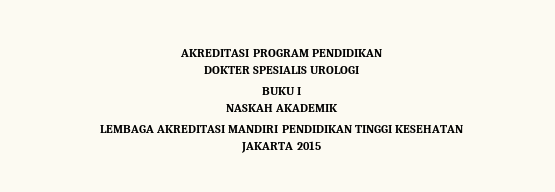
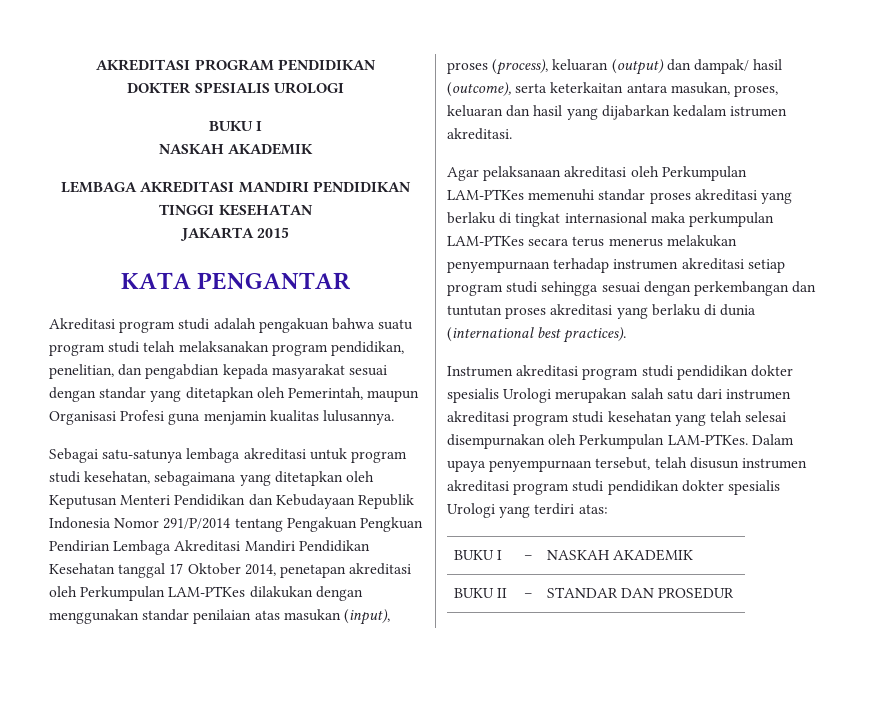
(321, 145) none -> [120,272,352,290] [49,318,414,333] [49,341,404,356] [49,364,387,379] [49,387,420,402] [49,410,394,425] [49,448,407,463] [49,471,374,486] [49,494,414,509] [49,517,423,532] [49,540,370,555] [49,563,412,578] [49,586,363,601] [49,609,390,625] [447,59,783,75] [447,82,778,97] [447,105,788,120] [447,128,512,140] [447,166,747,181] [447,189,792,204] [447,212,774,227] [447,235,737,247] [447,258,785,273] [447,281,817,296] [447,304,757,319] [447,327,627,343] [447,365,793,380] [447,388,792,403] [447,411,787,426] [447,434,794,449] [447,457,807,472] [447,480,780,495] [447,503,608,518] [454,550,503,560] [524,555,533,560] [547,549,694,561] [454,588,508,598] [524,593,533,598] [547,587,735,599] // KATA PENGANTAR // Akreditasi program studi adalah pengakuan bahwa suatu program studi telah melaksanakan program pendidikan, penelitian, dan pengabdian kepada masyarakat sesuai dengan standar yang ditetapkan oleh Pemerintah, maupun Organisasi Profesi guna menjamin kualitas lulusannya. // Sebagai satu-satunya lembaga akreditasi untuk program studi kesehatan, sebagaimana yang ditetapkan oleh Keputusan Menteri Pendidikan dan Kebudayaan Republik Indonesia Nomor 291/P/2014 tentang Pengakuan Pengkuan Pendirian Lembaga Akreditasi Mandiri Pendidikan Kesehatan tanggal 17 Oktober 2014, penetapan akreditasi oleh Perkumpulan LAM-PTKes dilakukan dengan menggunakan standar penilaian atas masukan (input), proses (process), keluaran (output) dan dampak/ hasil (outcome), serta keterkaitan antara masukan, proses, keluaran dan hasil yang dijabarkan kedalam istrumen akreditasi. // Agar pelaksanaan akreditasi oleh Perkumpulan LAM-PTKes memenuhi standar proses akreditasi yang berlaku di tingkat internasional maka perkumpulan LAM-PTKes secara terus menerus melakukan penyempurnaan terhadap instrumen akreditasi setiap program studi sehingga sesuai dengan perkembangan dan tuntutan proses akreditasi yang berlaku di dunia (international best practices). // Instrumen akreditasi program studi pendidikan dokter spesialis Urologi merupakan salah satu dari instrumen akreditasi program studi kesehatan yang telah selesai disempurnakan oleh Perkumpulan LAM-PTKes. Dalam upaya penyempurnaan tersebut, telah disusun instrumen akreditasi program studi pendidikan dokter spesialis Urologi yang terdiri atas: // BUKU I | – | NASKAH AKADEMIK // BUKU II | – | STANDAR DAN PROSEDUR

